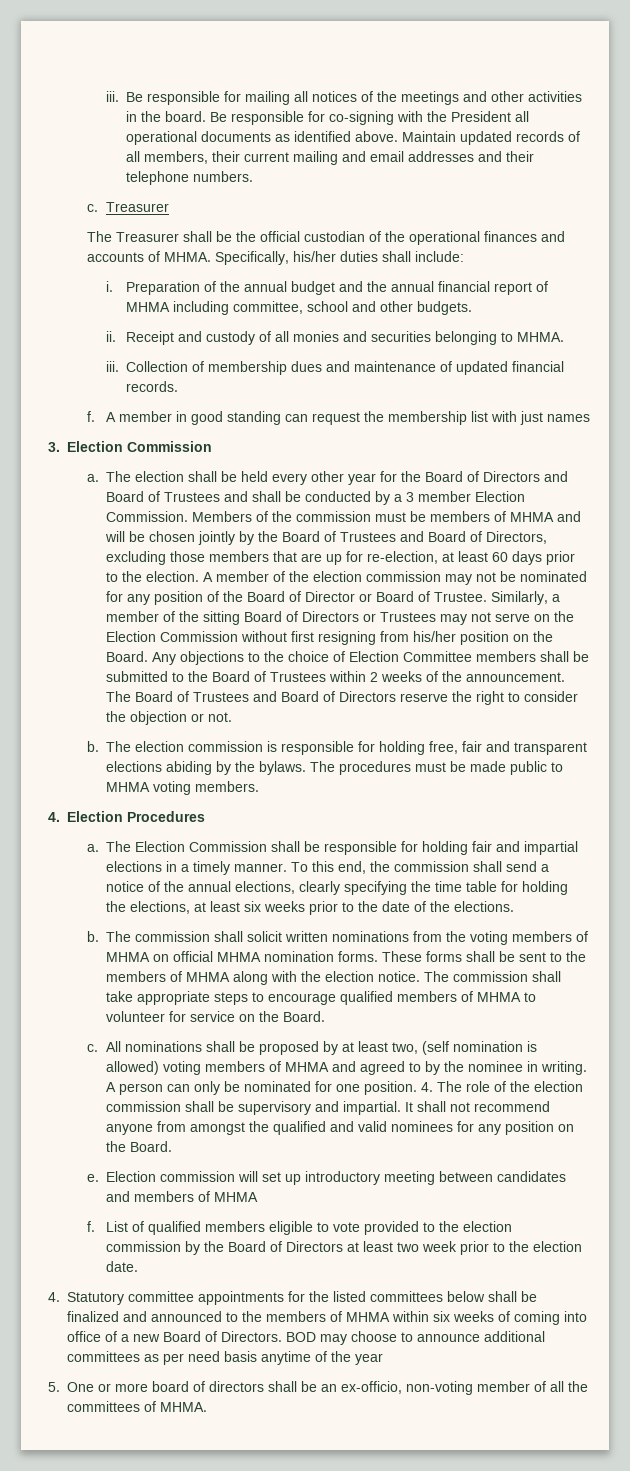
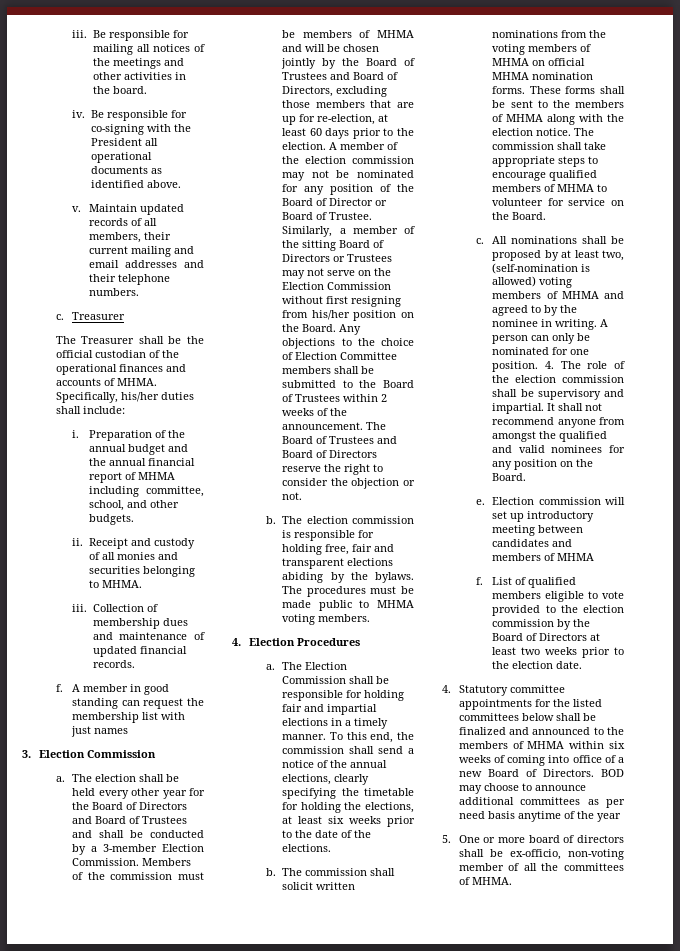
(207, 116) none -> [72,110,86,118] // iv.
(399, 136) none -> [72,206,82,212] // v.
[306,301,348,312] school -> [89,500,125,511] school,
[406,491,472,502] 3 member -> [103,844,158,852] 3-member
[435,881,498,892] time table -> [364,788,414,796] timetable
[422,1041,524,1055] (self nomination -> [492,263,579,274] (self-nomination
[422,1241,458,1252] week -> [545,647,578,655] weeks
[321,1384,338,1392] an -> (503, 853) none

